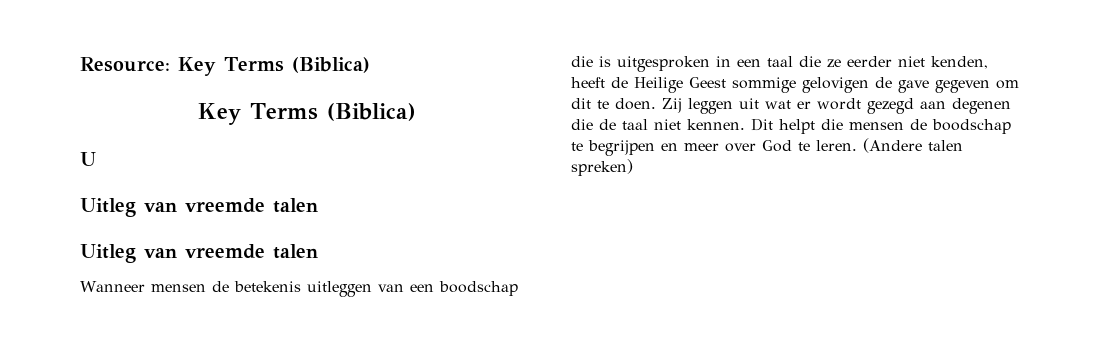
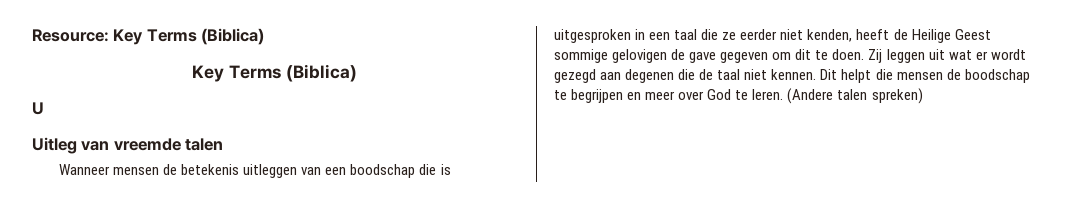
[80,244,318,263] // Uitleg van vreemde talen -> (224, 144) none

